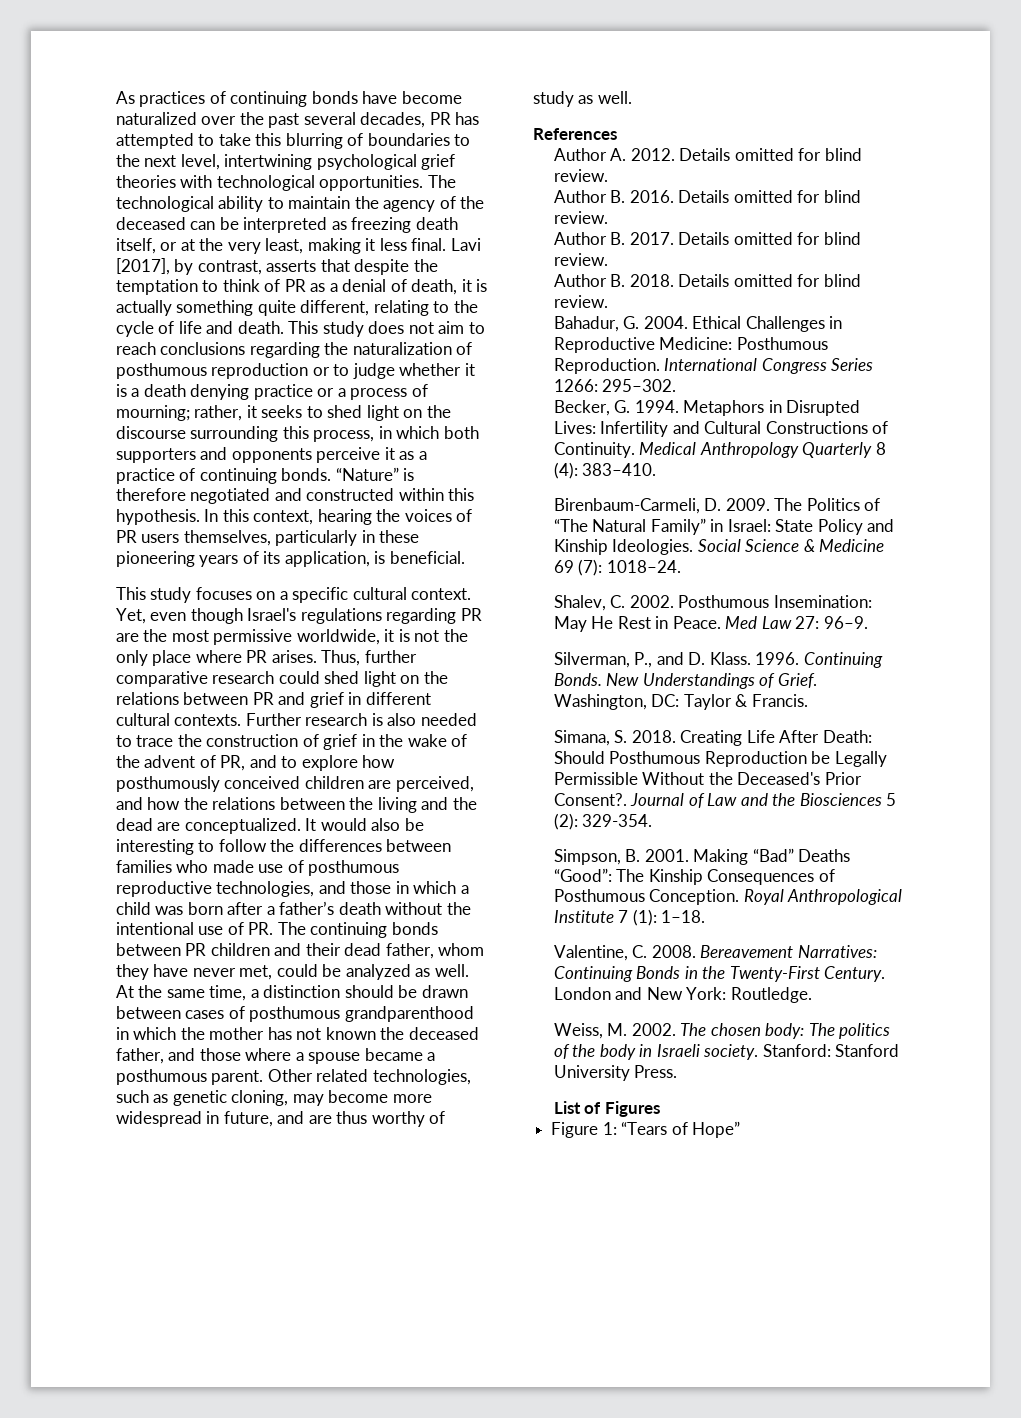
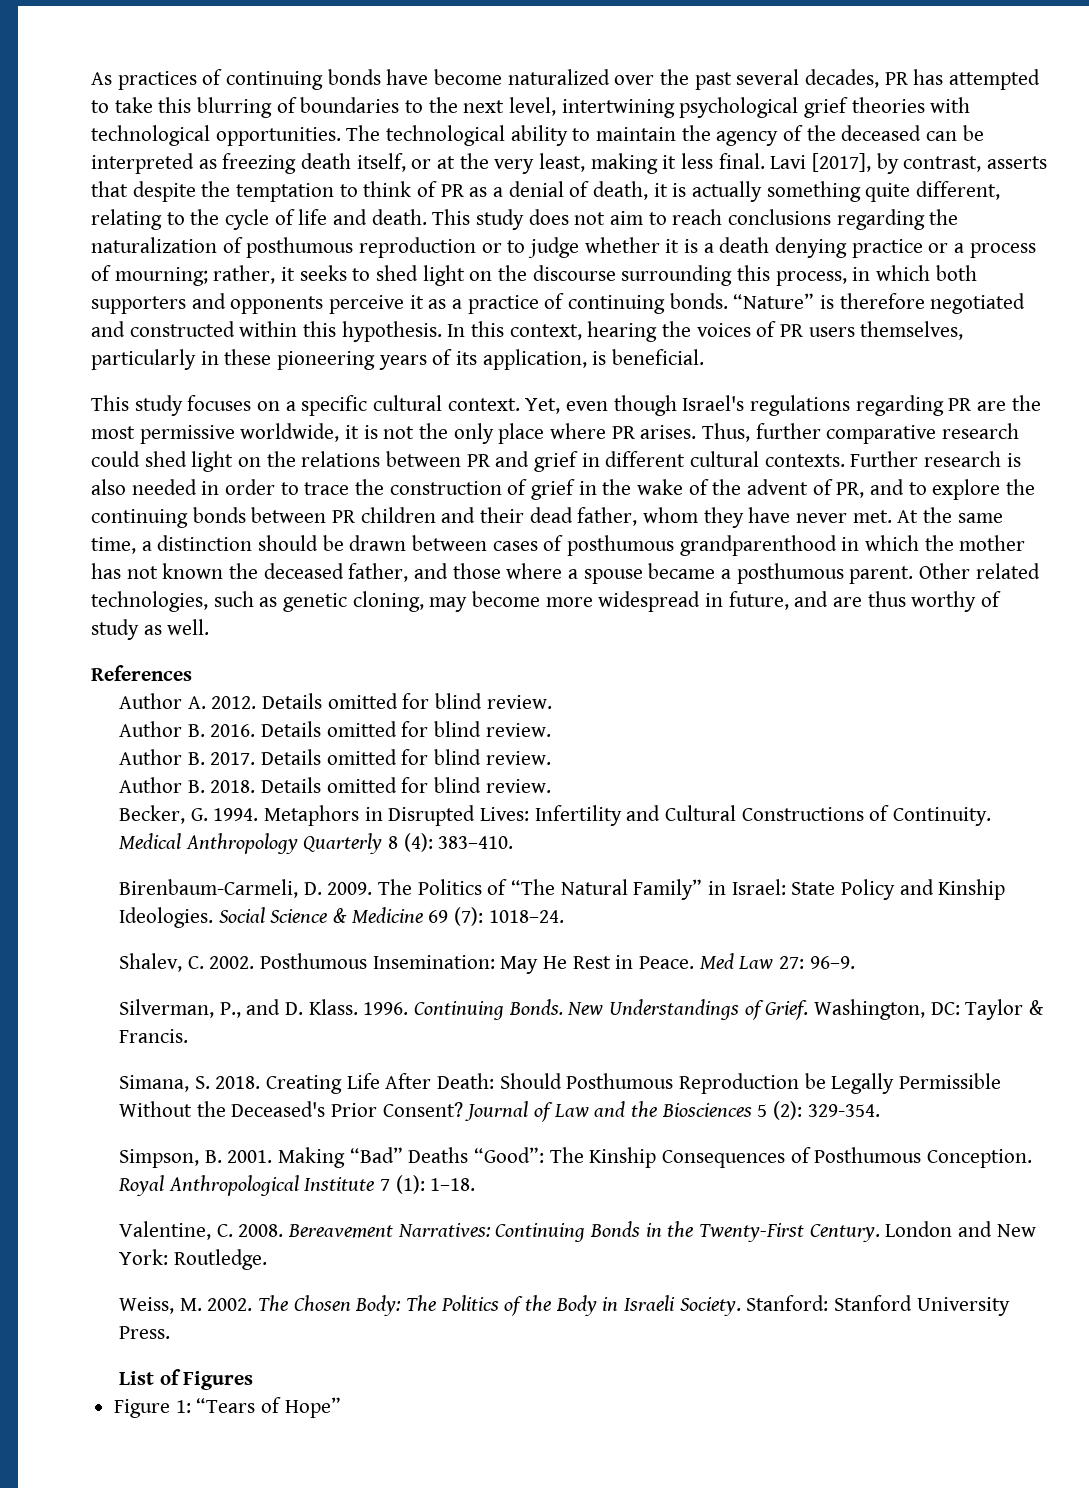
(477, 719) none -> [201,479,276,495] in order
[362,755,396,768] [116,776,474,792] [116,797,477,813] [116,818,424,834] [116,839,452,855] [116,860,400,876] [116,881,469,897] [116,901,471,915] [116,922,306,935] how posthumously conceived children are perceived, and how the relations between the living and the dead are conceptualized. It would also be interesting to follow the differences between families who made use of posthumous reproductive technologies, and those in which a child was born after a father’s death without the intentional use of PR. The -> [1006,479,1036,495] the
[239,964,469,980] met, could be analyzed as well. -> [852,510,892,523] met.
[553,316,843,332] [553,337,828,353] [553,358,874,374] [553,379,677,392] // Bahadur, G. 2004. Ethical Challenges in Reproductive Medicine: Posthumous Reproduction. International Congress Series 1266: 295–302. -> (551, 786) none
[553,793,627,806] Consent?. -> [382,1102,463,1117] Consent?
[710,1023,891,1039] [553,1044,636,1060] chosen body: The politics of the body -> [293,1295,597,1316] Chosen Body: The Politics of the Body
[703,1044,759,1060] society. -> [679,1297,741,1316] Society.

